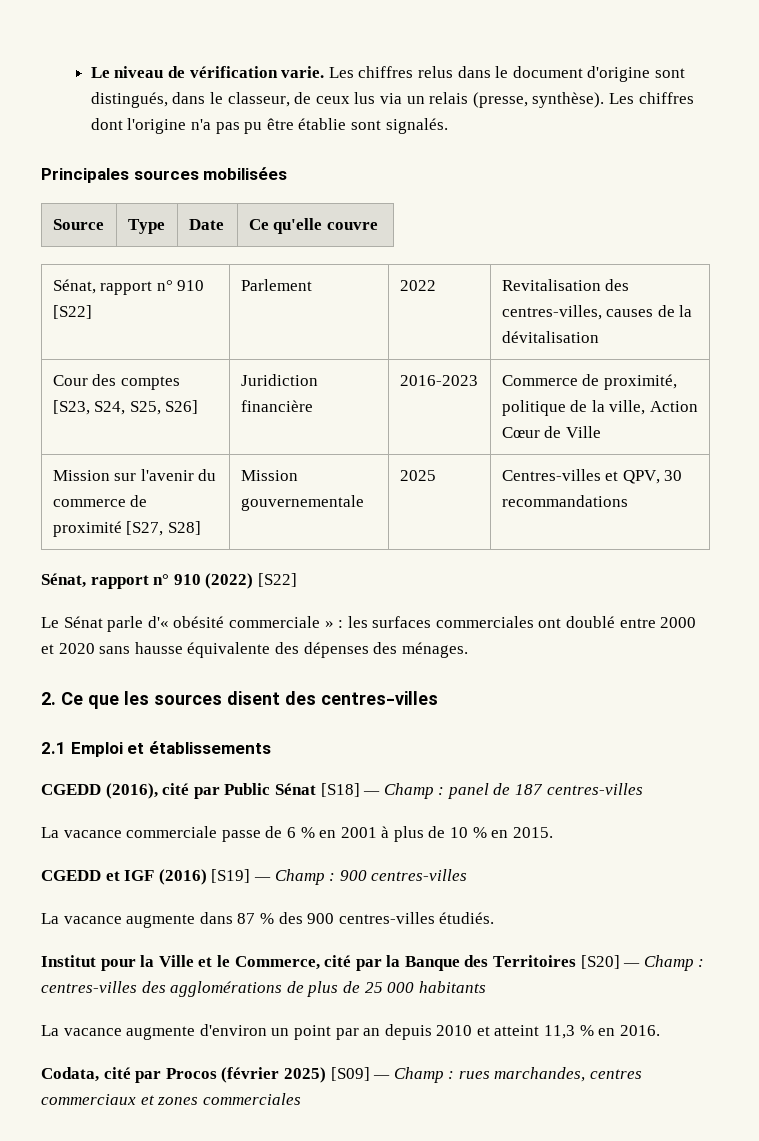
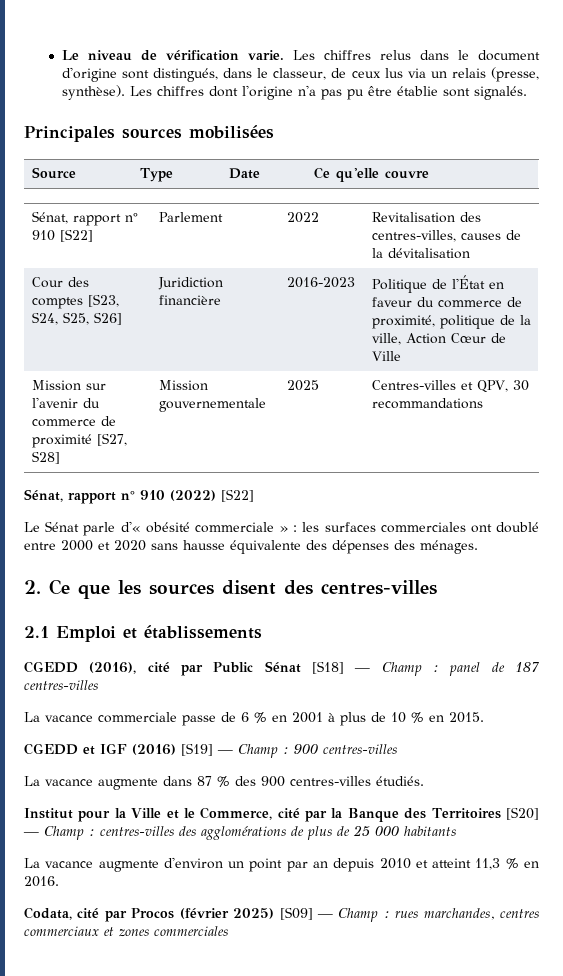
[501,375,578,386] Commerce -> [371,275,504,293] [371,297,502,308] Politique de l'État en faveur du commerce

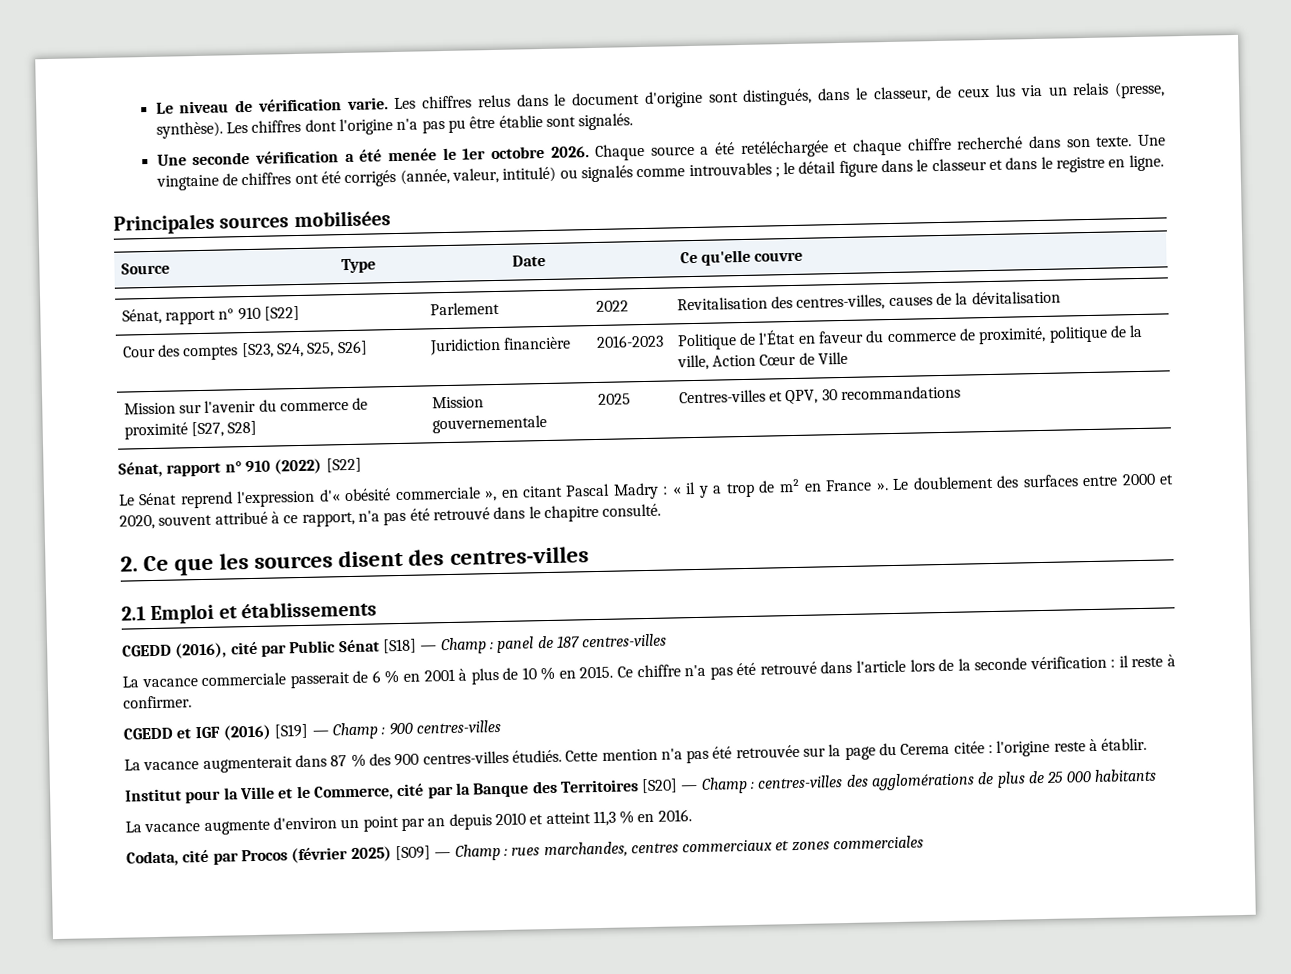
(527, 93) none -> [156,134,1166,166] [155,154,1164,191] // Une seconde vérification a été menée le 1er octobre 2026. Chaque source a été retéléchargée et chaque chiffre recherché dans son texte. Une vingtaine de chiffres ont été corrigés (année, valeur, intitulé) ou signalés comme introuvables ; le détail figure dans le classeur et dans le registre en ligne.
[83,522,116,536] parle -> [180,489,316,509] reprend l'expression
[279,522,540,533] [24,540,478,554] » : les surfaces commerciales ont doublé entre 2000 et 2020 sans hausse équivalente des dépenses des ménages. -> [485,473,1174,502] [119,503,662,530] », en citant Pascal Madry : « il y a trop de m² en France ». Le doublement des surfaces entre 2000 et 2020, souvent attribué à ce rapport, n'a pas été retrouvé dans le chapitre consulté.
[182,715,216,726] passe -> [289,672,350,689] passerait
(484, 717) none -> [617,654,1176,680] [123,695,192,709] Ce chiffre n'a pas été retrouvé dans l'article lors de la seconde vérification : il reste à confirmer.
[98,778,158,790] augmente -> [202,756,293,774] augmenterait
(424, 781) none -> [565,737,1148,764] Cette mention n'a pas été retrouvée sur la page du Cerema citée : l'origine reste à établir.

